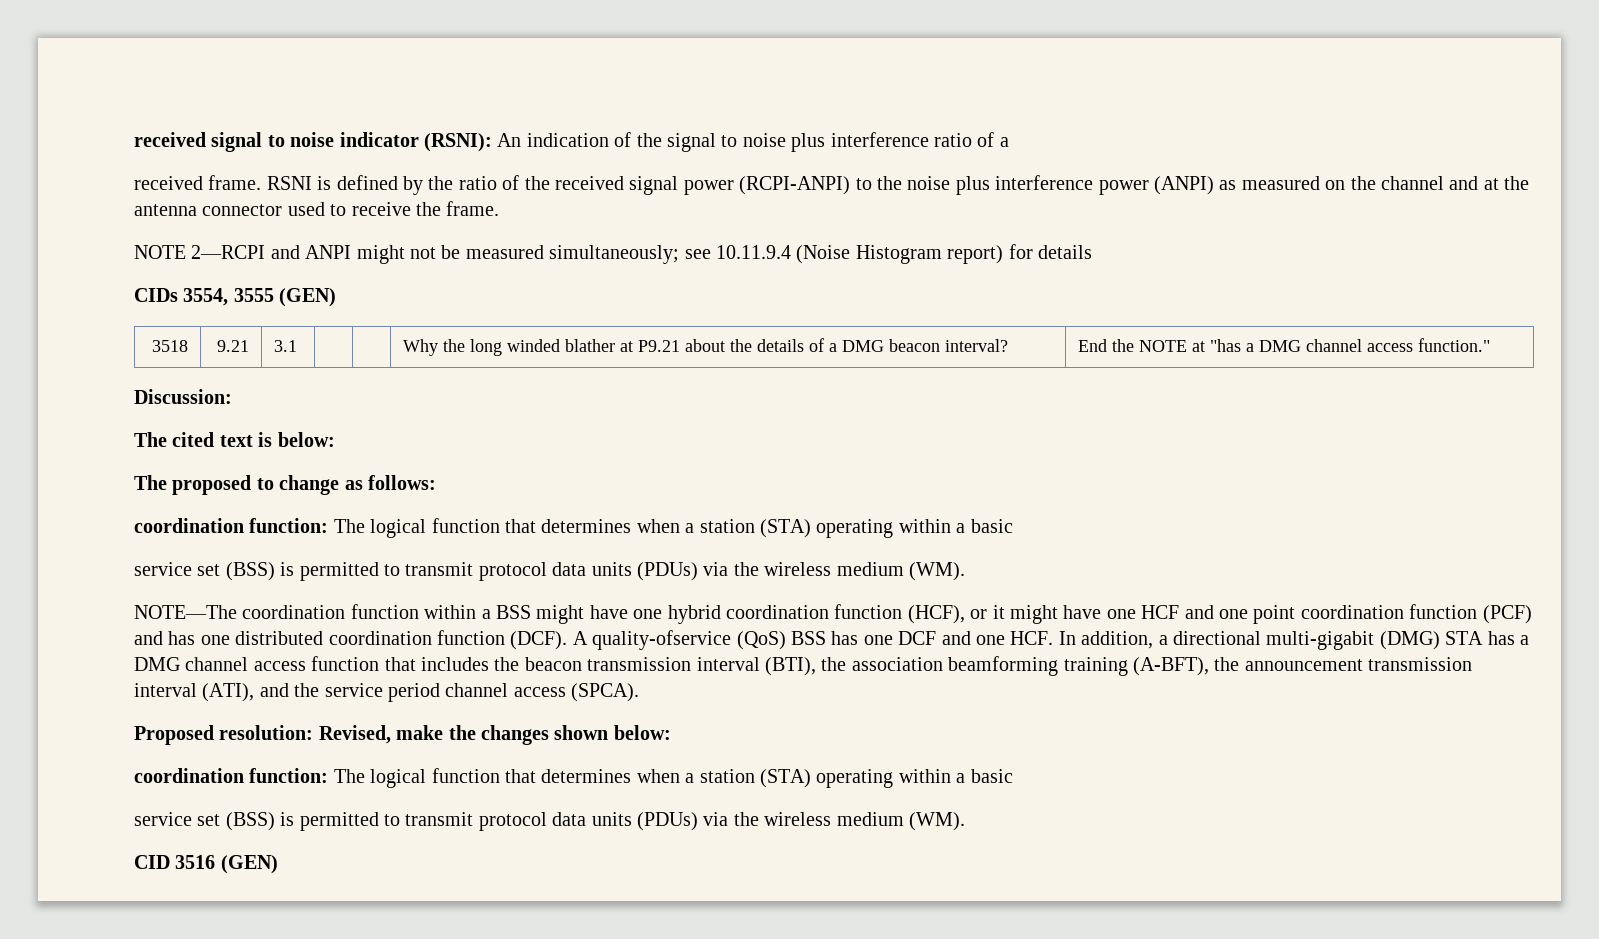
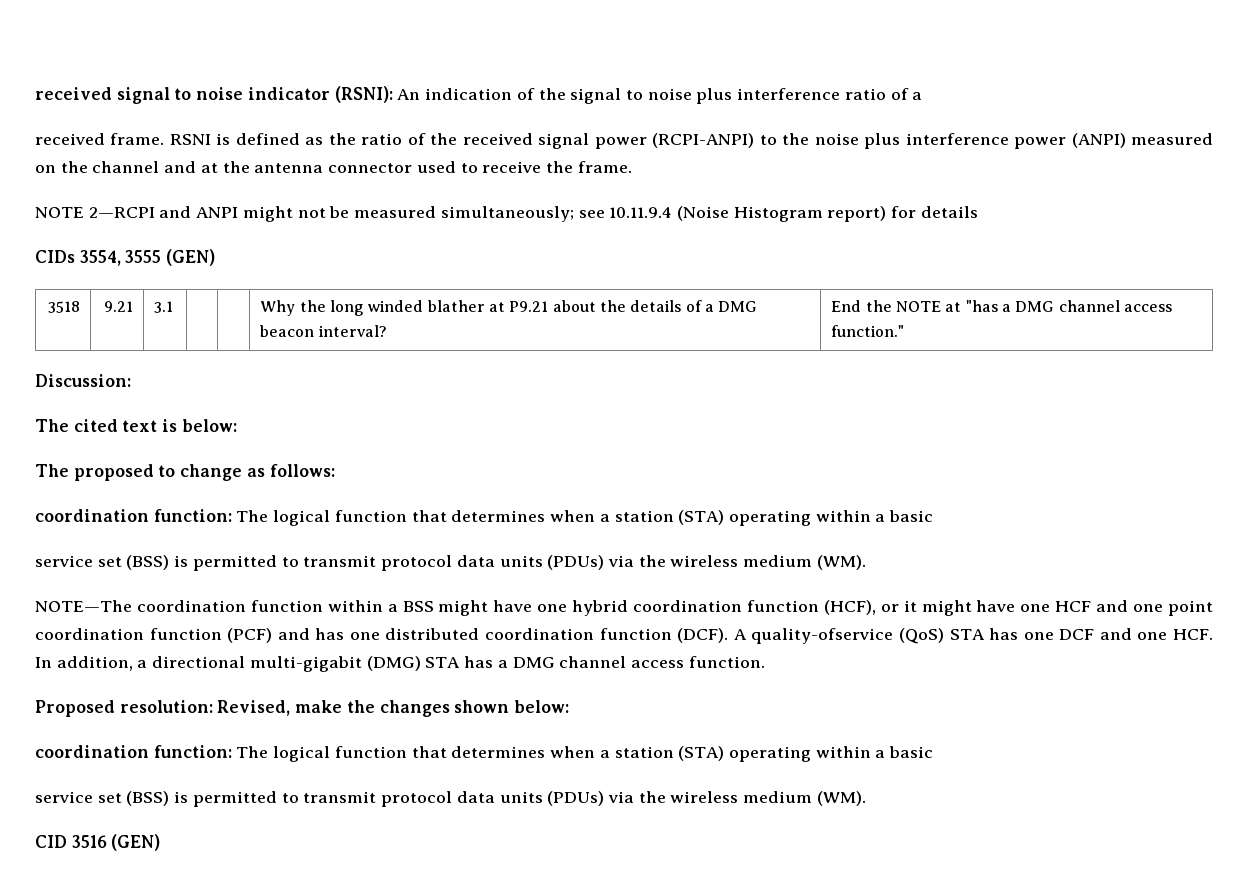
[403,176,423,195] by -> [305,137,324,145] as
[1219,180,1237,190] as -> (1126, 140) none
[790,631,826,645] BSS -> [949,629,985,640] STA
[311,656,1473,676] [134,683,640,702] function that includes the beacon transmission interval (BTI), the association beamforming training (A-BFT), the announcement transmission interval (ATI), and the service period channel access (SPCA). -> [688,656,765,668] function.

